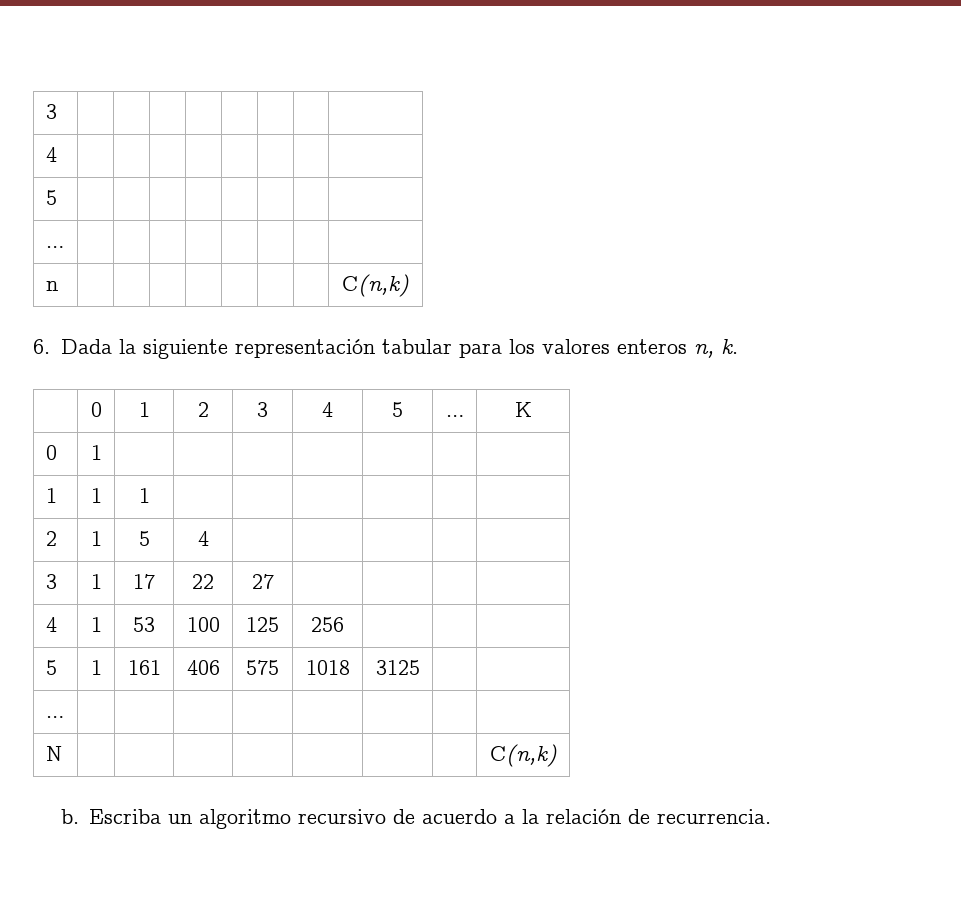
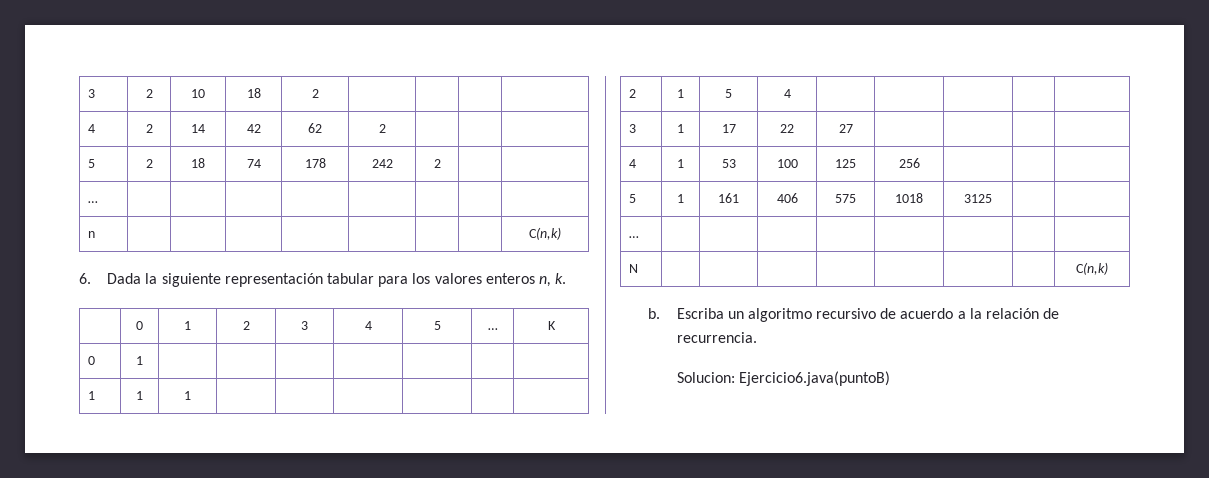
[45,104,57,119] [45,147,57,162] [45,190,57,205] 3 | | | | | | | | // 4 | | | | | | | | // 5 | | | | | | -> [87,89,95,98] [145,89,153,98] [191,89,205,98] [246,88,261,98] [311,89,319,98] [87,124,95,133] [145,124,153,133] [191,124,205,133] [246,124,261,133] [308,123,322,133] [378,124,386,133] [87,159,95,168] [145,159,153,168] [191,158,205,168] [246,159,261,168] [304,158,326,168] [371,159,393,168] [433,159,441,168] 3 | 2 | 10 | 18 | 2 | | | | // 4 | 2 | 14 | 42 | 62 | 2 | | | // 5 | 2 | 18 | 74 | 178 | 242 | 2
(772, 816) none -> [676,371,890,386] // Solucion: Ejercicio6.java(puntoB)

